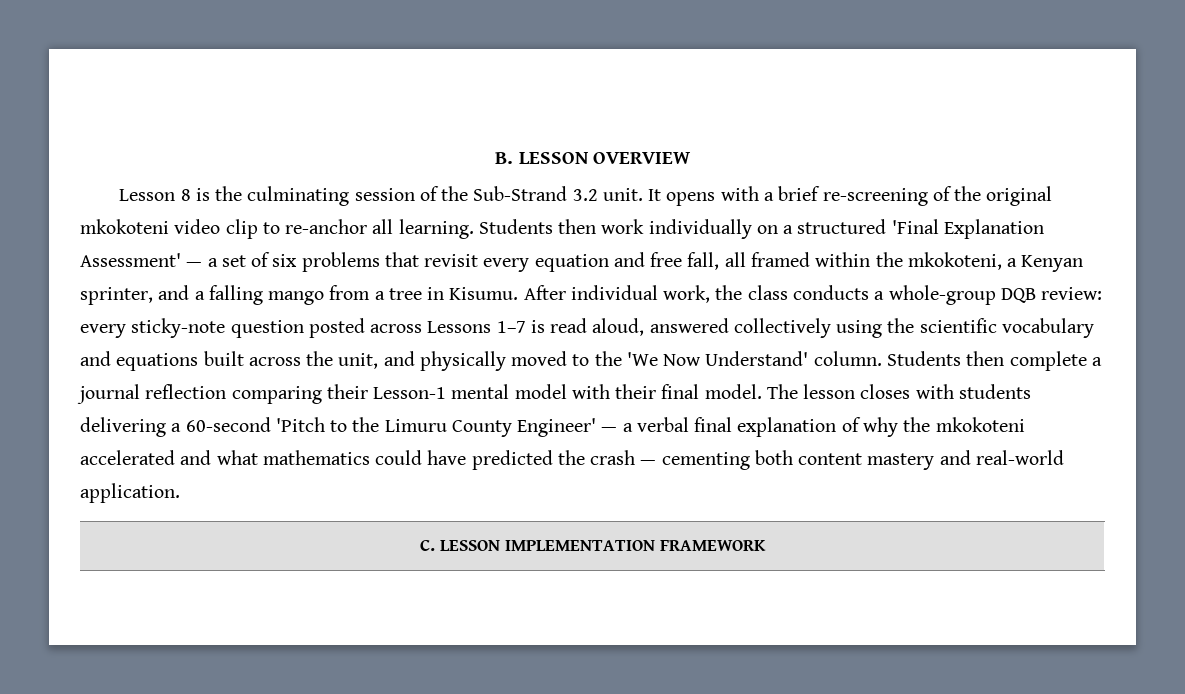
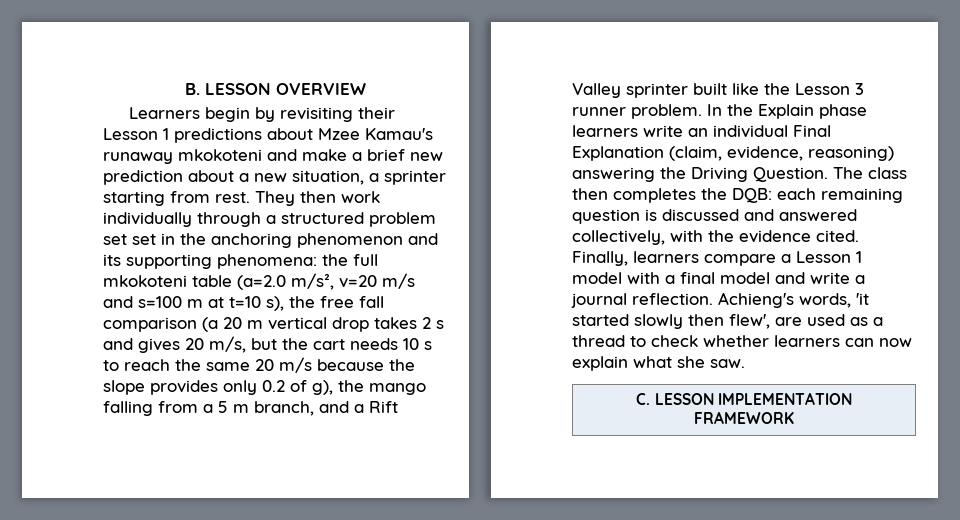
[119,186,1053,206] [80,219,553,239] Lesson 8 is the culminating session of the Sub-Strand 3.2 unit. It opens with a brief re-screening of the original mkokoteni video clip to re-anchor all learning. Students -> [128,107,395,122] [103,128,433,143] [103,149,443,164] [103,170,446,185] [103,191,295,206] Learners begin by revisiting their Lesson 1 predictions about Mzee Kamau's runaway mkokoteni and make a brief new prediction about a new situation, a sprinter starting from rest. They
[756,225,778,234] on -> [197,212,261,227] through
[891,219,1044,239] [80,252,1084,272] [80,285,1103,305] [80,318,1094,338] [80,351,1102,371] [77,384,1031,404] [80,417,1025,437] [80,450,1064,470] [80,483,180,503] 'Final Explanation Assessment' — a set of six problems that revisit every equation and free fall, all framed within the mkokoteni, a Kenyan sprinter, and a falling mango from a tree in Kisumu. After individual work, the class conducts a whole-group DQB review: every sticky-note question posted across Lessons 1–7 is read aloud, answered collectively using the scientific vocabulary and equations built across the unit, and physically moved to the 'We Now Understand' column. Students then complete a journal reflection comparing their Lesson-1 mental model with their final model. The lesson closes with students delivering a 60-second 'Pitch to the Limuru County Engineer' — a verbal final explanation of why the mkokoteni accelerated and what mathematics could have predicted the crash — cementing both content mastery and real-world application. -> [369,212,436,227] [103,233,438,248] [103,254,378,269] [103,273,415,290] [103,296,384,311] [103,317,444,332] [103,336,432,353] [103,357,415,373] [103,380,426,395] [103,401,398,416] [572,83,864,98] [572,104,867,119] [572,125,831,138] [572,146,894,161] [572,167,907,182] [572,188,903,203] [572,209,857,224] [572,230,859,245] [572,251,862,266] [572,272,865,284] [571,292,869,308] [572,314,883,329] [572,335,912,347] [572,356,745,371] problem set set in the anchoring phenomenon and its supporting phenomena: the full mkokoteni table (a=2.0 m/s², v=20 m/s and s=100 m at t=10 s), the free fall comparison (a 20 m vertical drop takes 2 s and gives 20 m/s, but the cart needs 10 s to reach the same 20 m/s because the slope provides only 0.2 of g), the mango falling from a 5 m branch, and a Rift Valley sprinter built like the Lesson 3 runner problem. In the Explain phase learners write an individual Final Explanation (claim, evidence, reasoning) answering the Driving Question. The class then completes the DQB: each remaining question is discussed and answered collectively, with the evidence cited. Finally, learners compare a Lesson 1 model with a final model and write a journal reflection. Achieng's words, 'it started slowly then flew', are used as a thread to check whether learners can now explain what she saw.

